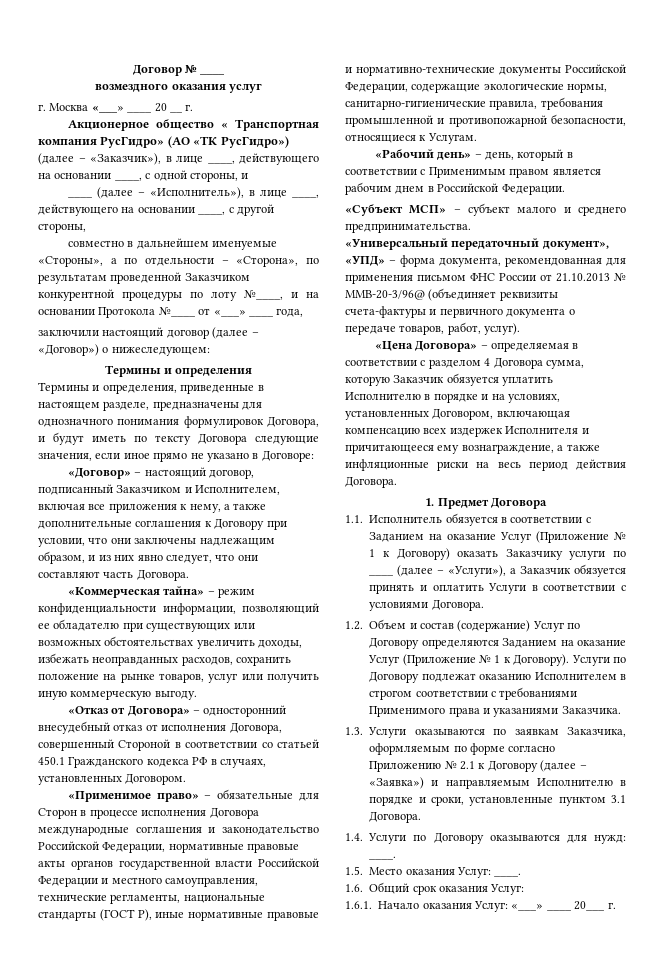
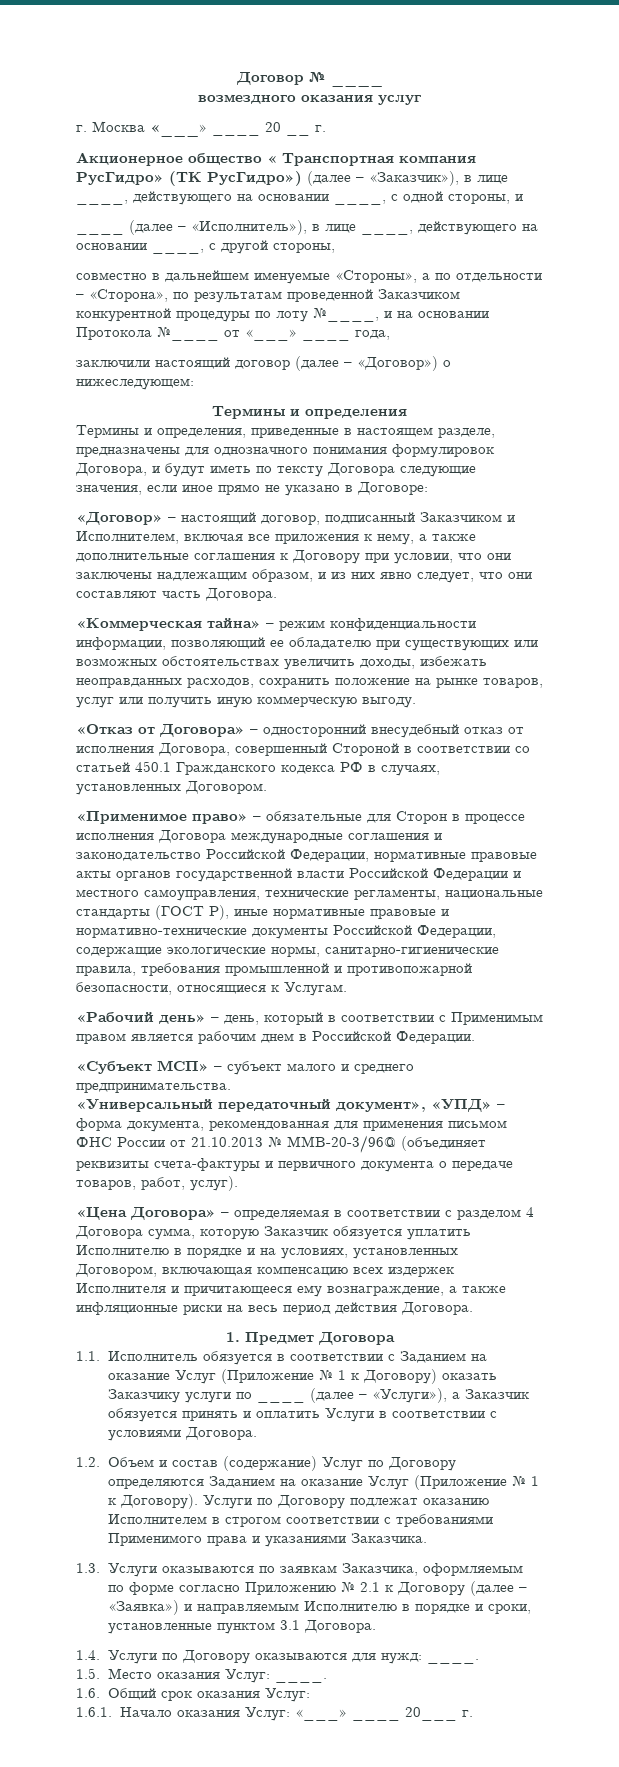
[167,136,218,148] (АО «ТК -> [169,171,202,186] (ТК

